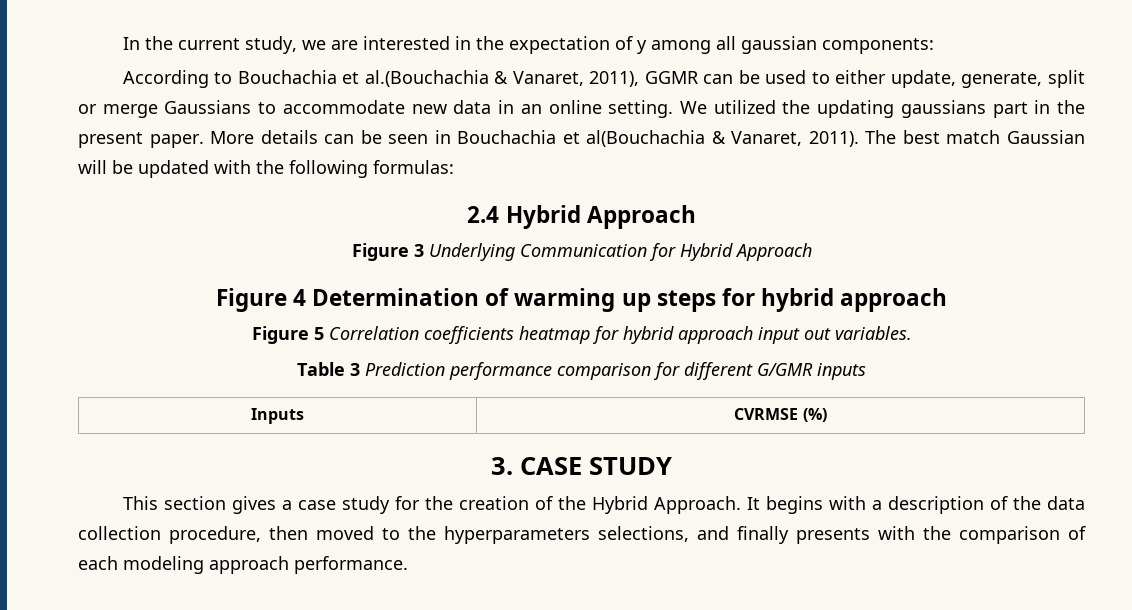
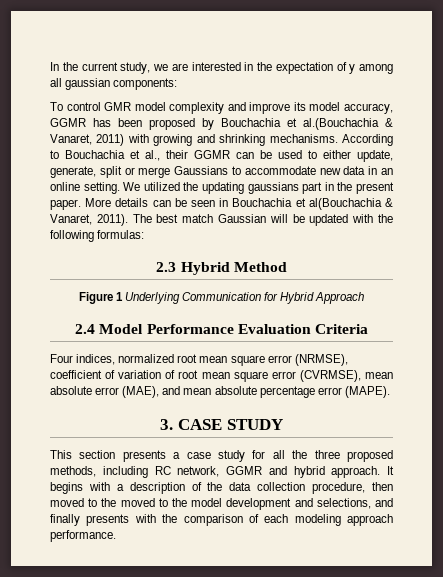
[122,70,233,88] According to -> [50,102,393,114] [50,118,214,130] To control GMR model complexity and improve its model accuracy, GGMR has been proposed by
[589,71,640,87] 2011), -> [96,134,393,146] [50,150,188,161] 2011) with growing and shrinking mechanisms. According to Bouchachia et al., their
[467,205,696,229] [351,243,424,261] 2.4 Hybrid Approach // Figure 3 -> [156,262,287,275] [78,292,123,304] 2.3 Hybrid Method // Figure 1
[216,288,947,312] [251,326,912,344] [297,362,866,380] [251,408,304,424] [734,408,827,422] Figure 4 Determination of warming up steps for hybrid approach // Figure 5 Correlation coefficients heatmap for hybrid approach input out variables. // Table 3 Prediction performance comparison for different G/GMR inputs // Inputs | CVRMSE (%) -> [75,324,368,334] [50,354,348,366] [50,370,393,382] [50,386,390,398] 2.4 Model Performance Evaluation Criteria // Four indices, normalized root mean square error (NRMSE), coefficient of variation of root mean square error (CVRMSE), mean absolute error (MAE), and mean absolute percentage error (MAPE).
[231,496,276,514] gives -> [122,450,166,462] presents
[424,496,741,514] the creation of the Hybrid Approach. -> [272,450,393,462] [50,466,381,478] all the three proposed methods, including RC network, GGMR and hybrid approach.
[444,526,590,544] hyperparameters -> [120,498,313,510] moved to the model development and

